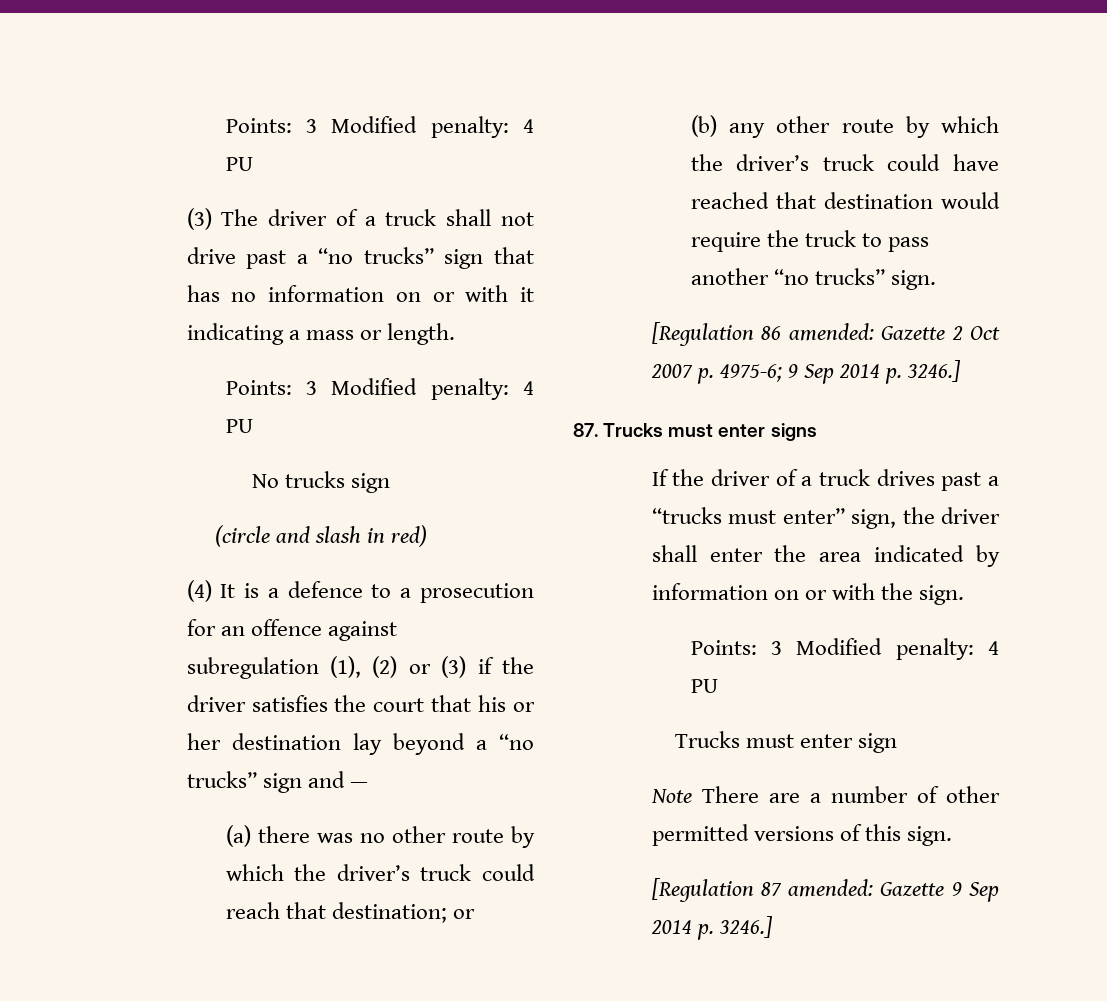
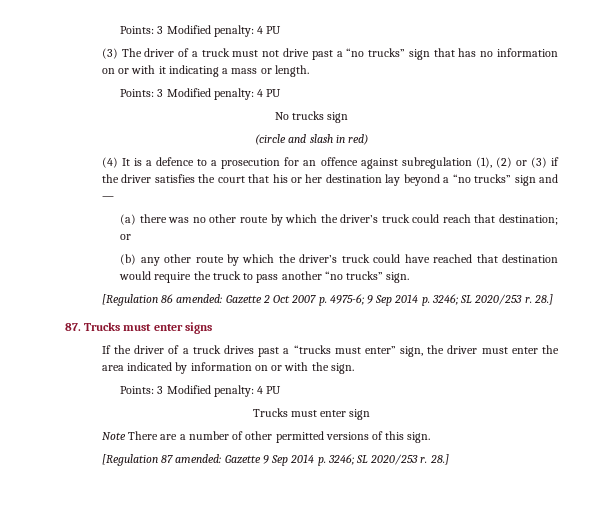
[446,209,492,226] shall -> [232,50,259,57] must
[907,360,962,382] 3246.] -> [431,294,553,305] 3246; SL 2020/253 r. 28.]
[651,545,697,562] shall -> [481,347,508,354] must
[718,916,773,938] 3246.] -> [327,454,449,465] 3246; SL 2020/253 r. 28.]

